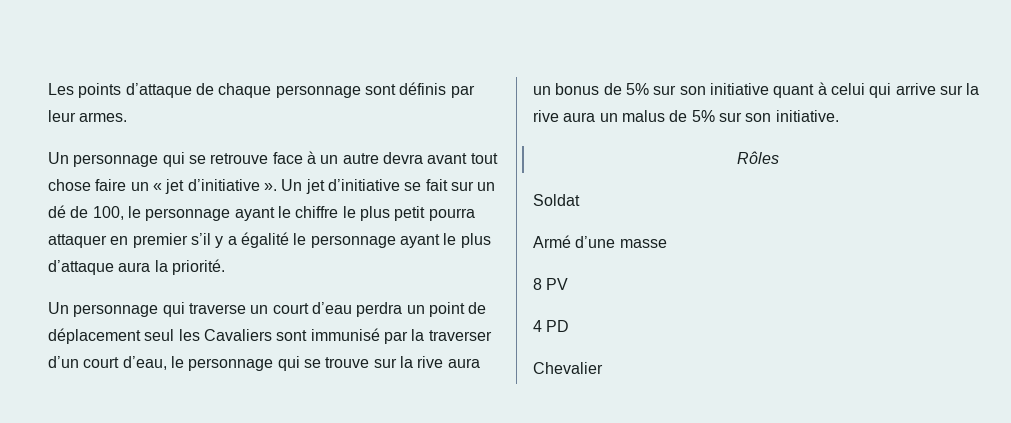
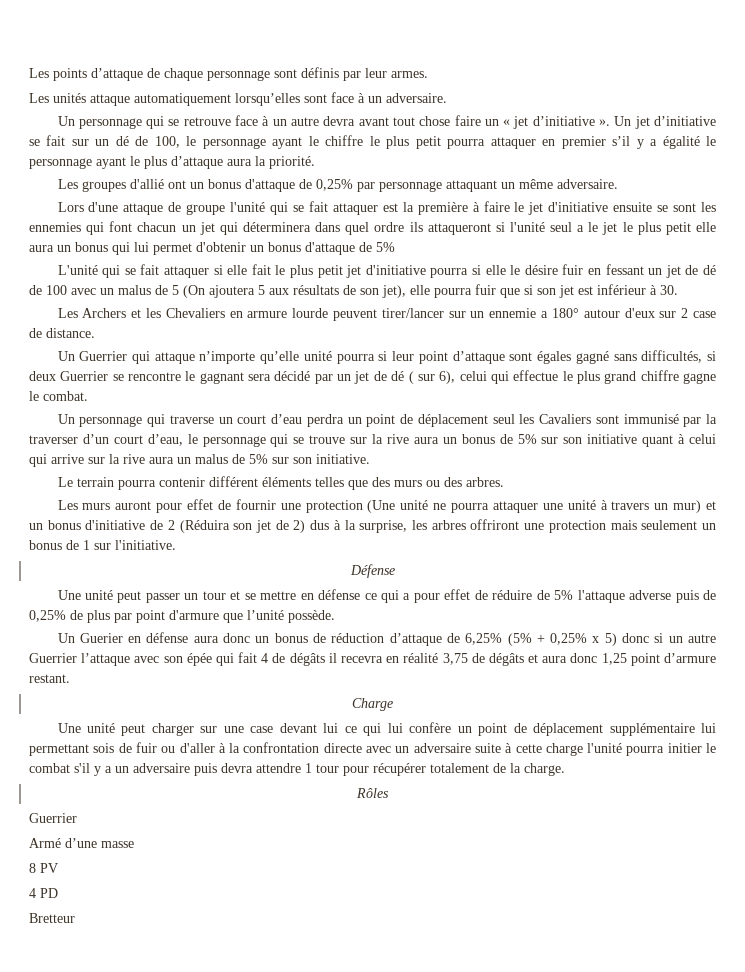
(128, 117) none -> [29,92,447,106] // Les unités attaque automatiquement lorsqu’elles sont face à un adversaire.
(225, 267) none -> [57,179,618,192] [57,201,717,215] [29,221,716,235] [29,242,395,255] [57,264,717,278] [29,284,678,298] [57,308,716,321] [29,328,95,338] [57,350,716,364] [29,370,716,384] [29,391,88,401] // Les groupes d'allié ont un bonus d'attaque de 0,25% par personnage attaquant un même adversaire. // Lors d'une attaque de groupe l'unité qui se fait attaquer est la première à faire le jet d'initiative ensuite se sont les ennemies qui font chacun un jet qui déterminera dans quel ordre ils attaqueront si l'unité seul a le jet le plus petit elle aura un bonus qui lui permet d'obtenir un bonus d'attaque de 5% // L'unité qui se fait attaquer si elle fait le plus petit jet d'initiative pourra si elle le désire fuir en fessant un jet de dé de 100 avec un malus de 5 (On ajoutera 5 aux résultats de son jet), elle pourra fuir que si son jet est inférieur à 30. // Les Archers et les Chevaliers en armure lourde peuvent tirer/lancer sur un ennemie a 180° autour d'eux sur 2 case de distance. // Un Guerrier qui attaque n’importe qu’elle unité pourra si leur point d’attaque sont égales gagné sans difficultés, si deux Guerrier se rencontre le gagnant sera décidé par un jet de dé ( sur 6), celui qui effectue le plus grand chiffre gagne le combat.
(839, 116) none -> [57,476,504,490] [57,499,717,513] [29,519,716,533] [29,540,176,550] [349,564,395,578] [57,589,717,603] [29,610,335,623] [57,632,716,646] [29,652,716,666] [29,674,70,683] [352,698,393,711] [57,722,717,736] [29,742,716,756] [29,763,565,776] // Le terrain pourra contenir différent éléments telles que des murs ou des arbres. // Les murs auront pour effet de fournir une protection (Une unité ne pourra attaquer une unité à travers un mur) et un bonus d'initiative de 2 (Réduira son jet de 2) dus à la surprise, les arbres offriront une protection mais seulement un bonus de 1 sur l'initiative. // Défense // Une unité peut passer un tour et se mettre en défense ce qui a pour effet de réduire de 5% l'attaque adverse puis de 0,25% de plus par point d'armure que l’unité possède. // Un Guerier en défense aura donc un bonus de réduction d’attaque de 6,25% (5% + 0,25% x 5) donc si un autre Guerrier l’attaque avec son épée qui fait 4 de dégâts il recevra en réalité 3,75 de dégâts et aura donc 1,25 point d’armure restant. // Charge // Une unité peut charger sur une case devant lui ce qui lui confère un point de déplacement supplémentaire lui permettant sois de fuir ou d'aller à la confrontation directe avec un adversaire suite à cette charge l'unité pourra initier le combat s'il y a un adversaire puis devra attendre 1 tour pour récupérer totalement de la charge.
[533,194,580,206] Soldat -> [29,813,77,823] Guerrier
[533,362,603,374] Chevalier -> [29,913,75,923] Bretteur

